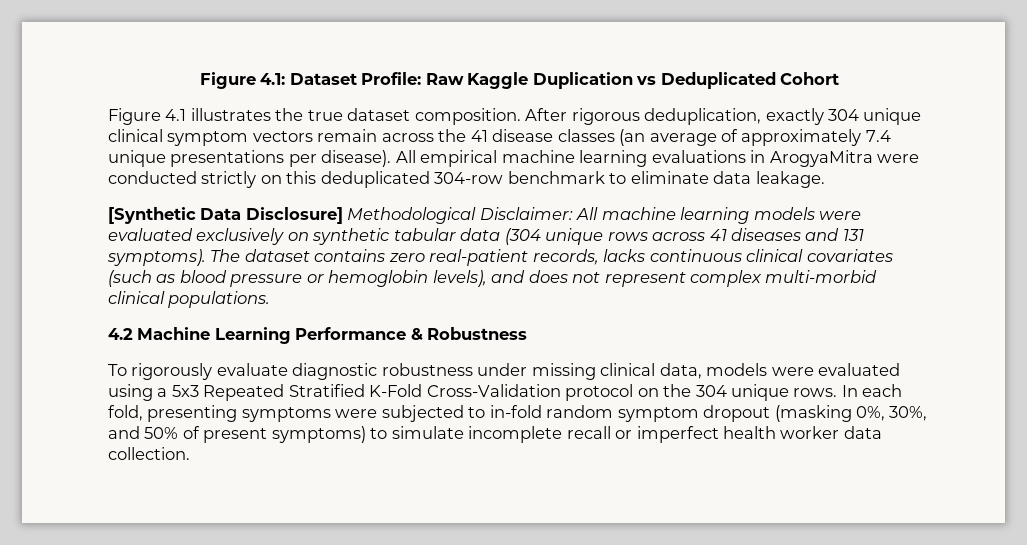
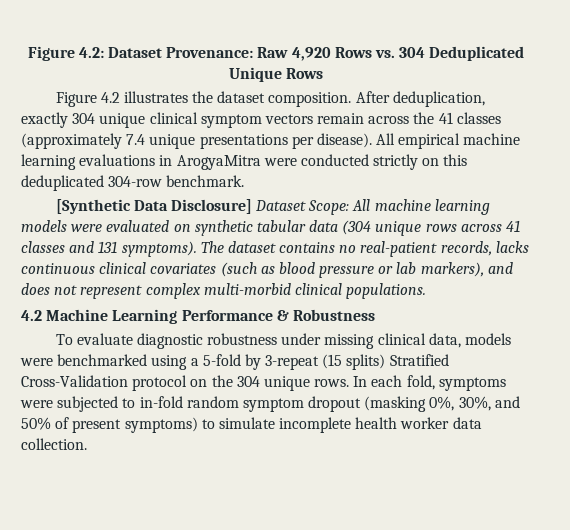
[199,72,840,89] [108,108,187,125] Figure 4.1: Dataset Profile: Raw Kaggle Duplication vs Deduplicated Cohort // Figure 4.1 -> [27,46,525,61] [228,67,324,82] [55,92,120,107] Figure 4.2: Dataset Provenance: Raw 4,920 Rows vs. 304 Deduplicated Unique Rows // Figure 4.2
[307,110,343,121] true -> (214, 97) none
[571,108,640,125] rigorous -> (390, 97) none
[492,129,862,146] disease classes (an average of approximately -> [456,112,501,124] [21,133,122,149] classes (approximately
[507,171,825,188] benchmark to eliminate data leakage. -> [166,175,245,187] benchmark.
[347,207,573,224] Methodological Disclaimer: -> [255,200,350,215] Dataset Scope:
[196,228,285,245] exclusively -> (170, 226) none
[731,228,802,241] diseases -> [21,241,65,253] classes
[388,253,425,262] zero -> [339,245,357,253] no
[328,270,487,287] hemoglobin levels), -> [396,262,484,277] lab markers),
[131,363,213,380] rigorously -> (73, 339) none
[818,363,901,376] evaluated -> [57,354,148,366] benchmarked
[171,384,423,401] 5x3 Repeated Stratified K-Fold -> [202,354,449,370] 5-fold by 3-repeat (15 splits) Stratified
[147,405,238,422] presenting -> (435, 382) none
[566,426,719,443] recall or imperfect -> (352, 425) none

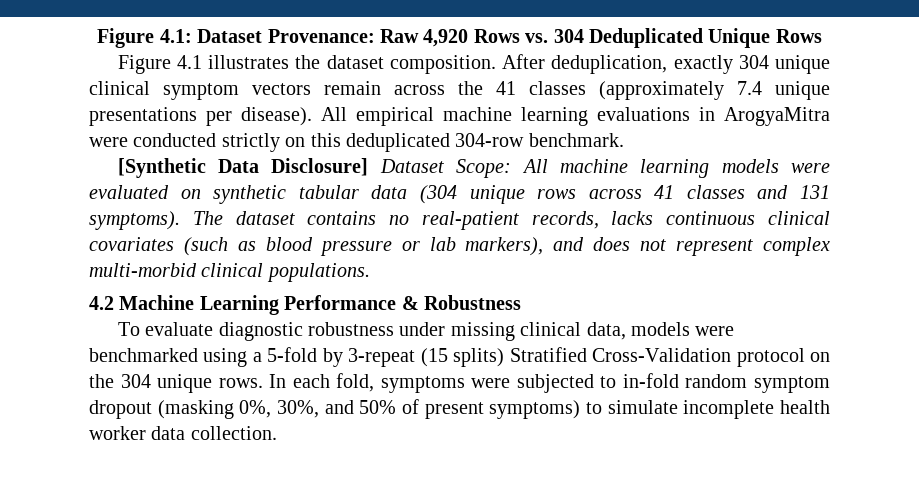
[27,46,104,61] Figure 4.2: -> [97,28,192,48] Figure 4.1:
[100,92,120,103] 4.2 -> [176,55,202,69] 4.1

